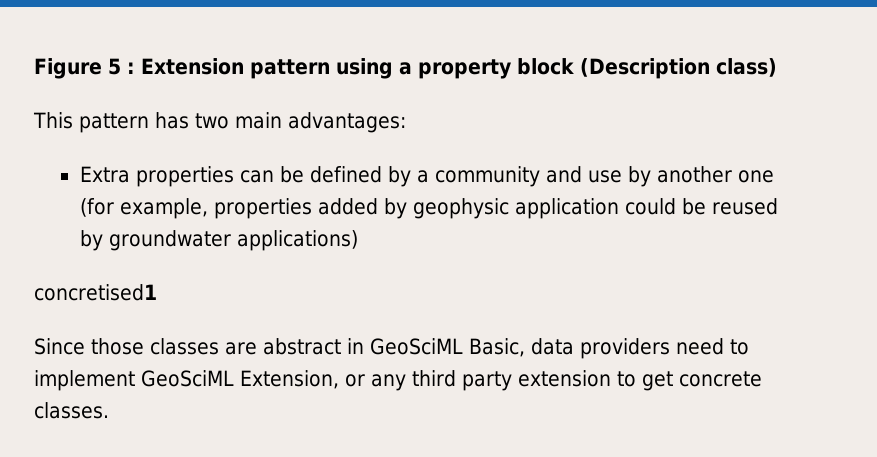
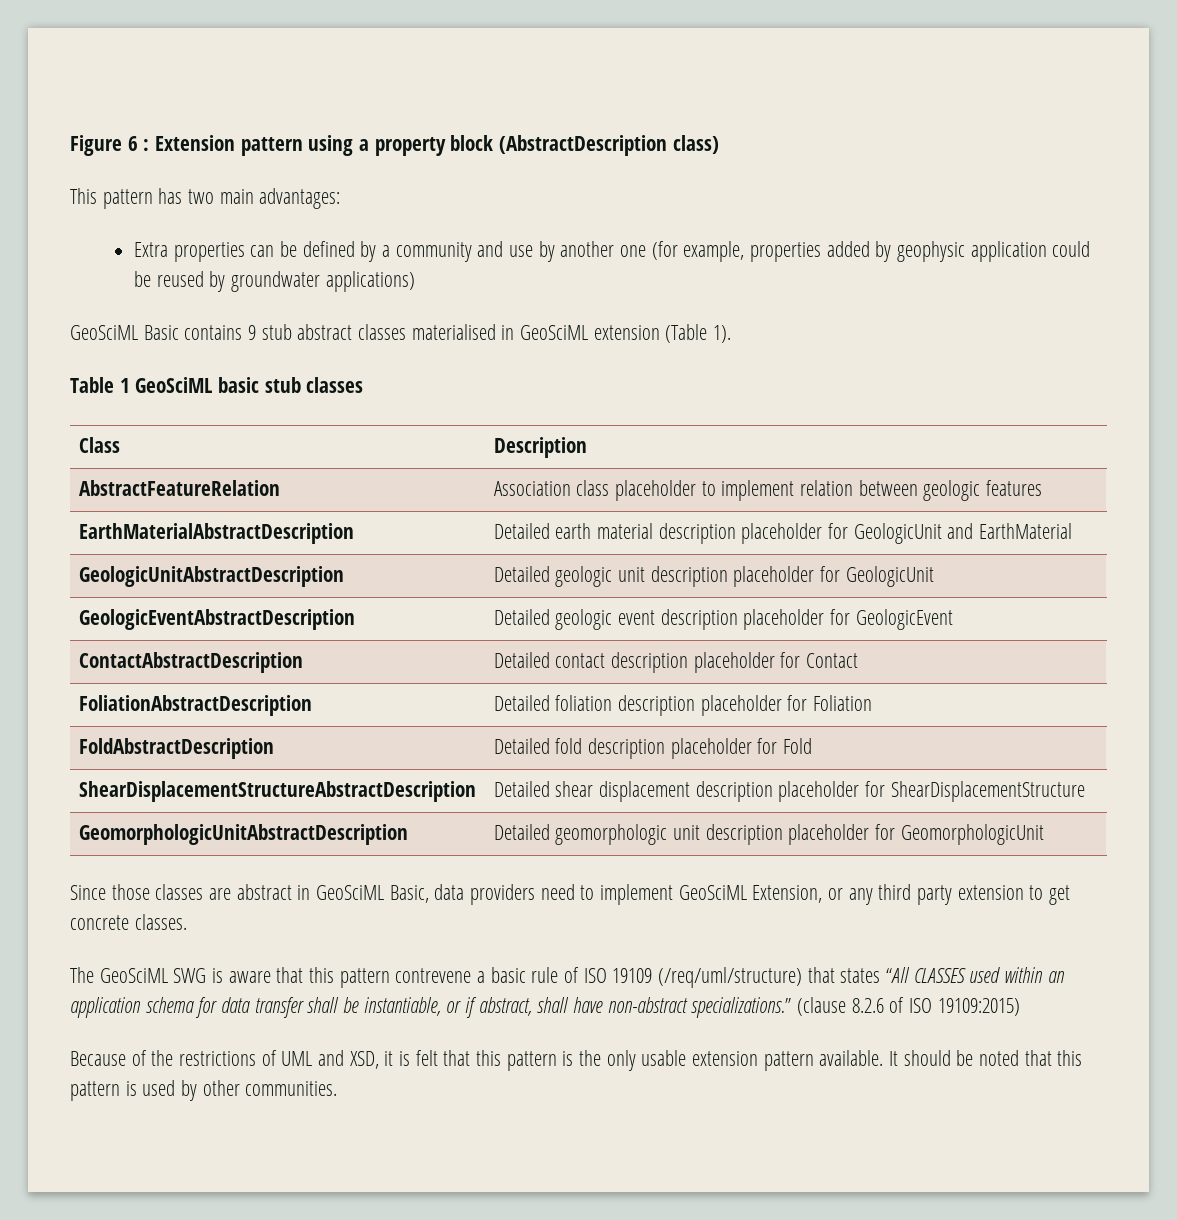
[108,58,121,75] 5 -> [127,136,138,151] 6
[580,58,710,79] (Description -> [499,135,668,156] (AbstractDescription
[34,284,157,301] concretised1 -> [70,324,732,343] [70,377,364,393] [78,437,120,453] [493,437,587,458] [78,480,280,496] [493,480,1043,501] [78,523,354,544] [493,523,1073,544] [78,566,344,587] [493,566,934,587] [78,609,355,630] [493,609,953,630] [78,652,303,673] [493,652,858,673] [78,695,312,716] [493,695,872,716] [78,738,274,759] [493,738,812,759] [78,781,476,802] [493,781,1085,802] [78,824,408,845] [493,824,1044,845] GeoSciML Basic contains 9 stub abstract classes materialised in GeoSciML extension (Table 1). // Table 1 GeoSciML basic stub classes // Class | Description // AbstractFeatureRelation | Association class placeholder to implement relation between geologic features // EarthMaterialAbstractDescription | Detailed earth material description placeholder for GeologicUnit and EarthMaterial // GeologicUnitAbstractDescription | Detailed geologic unit description placeholder for GeologicUnit // GeologicEventAbstractDescription | Detailed geologic event description placeholder for GeologicEvent // ContactAbstractDescription | Detailed contact description placeholder for Contact // FoliationAbstractDescription | Detailed foliation description placeholder for Foliation // FoldAbstractDescription | Detailed fold description placeholder for Fold // ShearDisplacementStructureAbstractDescription | Detailed shear displacement description placeholder for ShearDisplacementStructure // GeomorphologicUnitAbstractDescription | Detailed geomorphologic unit description placeholder for GeomorphologicUnit
(109, 410) none -> [70,967,1064,988] [70,997,1020,1018] [70,1050,1083,1071] [70,1080,338,1101] // The GeoSciML SWG is aware that this pattern contrevene a basic rule of ISO 19109 (/req/uml/structure) that states “All CLASSES used within an application schema for data transfer shall be instantiable, or if abstract, shall have non-abstract specializations.” (clause 8.2.6 of ISO 19109:2015) // Because of the restrictions of UML and XSD, it is felt that this pattern is the only usable extension pattern available. It should be noted that this pattern is used by other communities.

